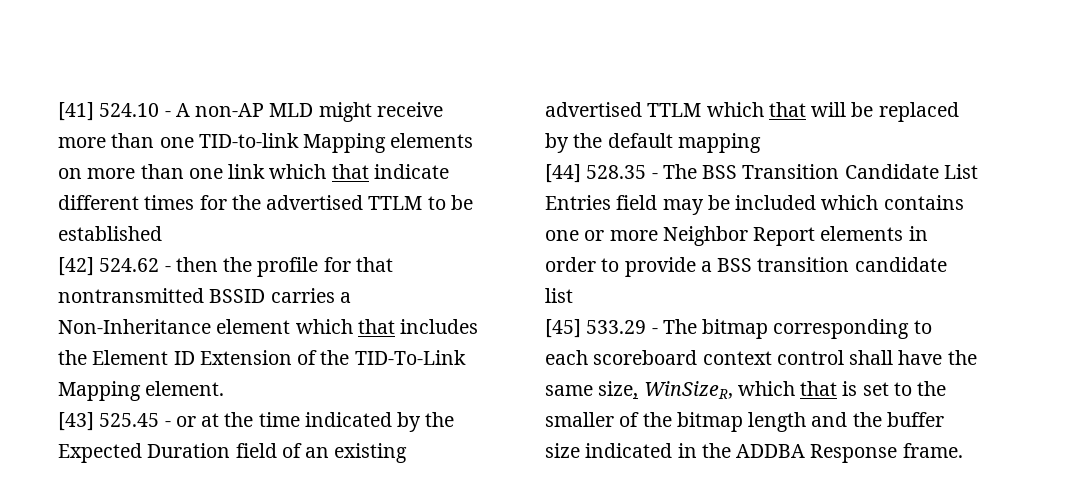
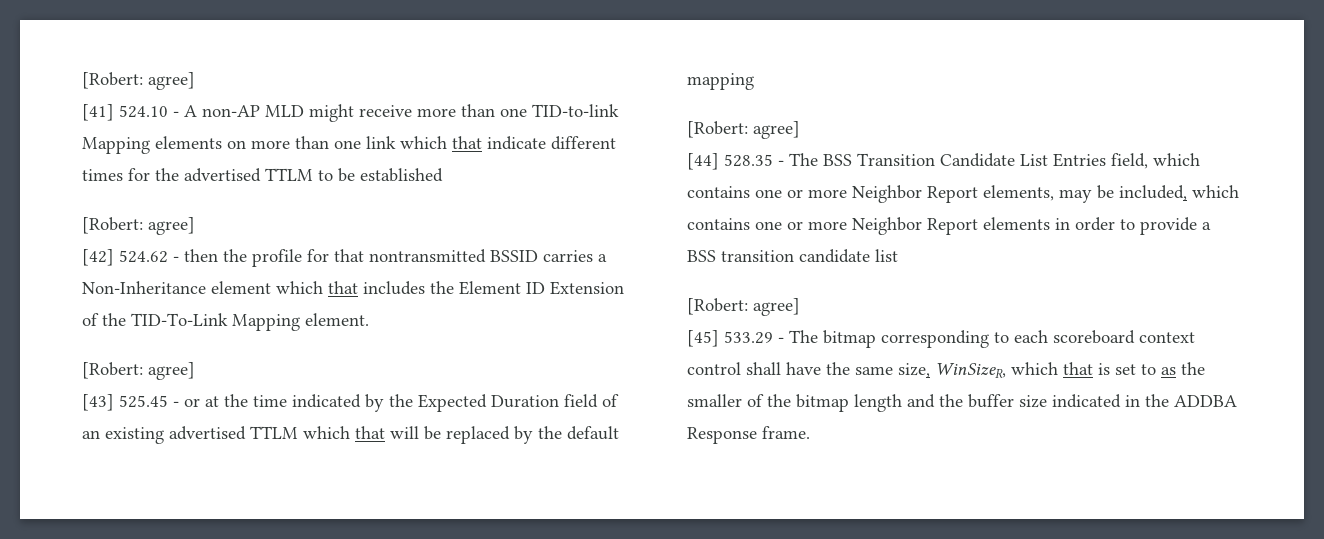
(58, 111) none -> [82,72,195,90] [Robert: agree] //
(162, 233) none -> [82,217,195,235] // [Robert: agree]
(225, 388) none -> [82,362,195,380] // [Robert: agree]
(761, 143) none -> [687,121,800,139] // [Robert: agree]
[616,195,658,210] field -> [1111,153,1200,169] [687,185,1054,203] field, which contains one or more Neighbor Report elements,
[735,195,817,210] included -> [1119,185,1187,201] included,
(573, 295) none -> [687,298,800,316] // [Robert: agree]
(912, 389) none -> [1161,367,1176,375] as

